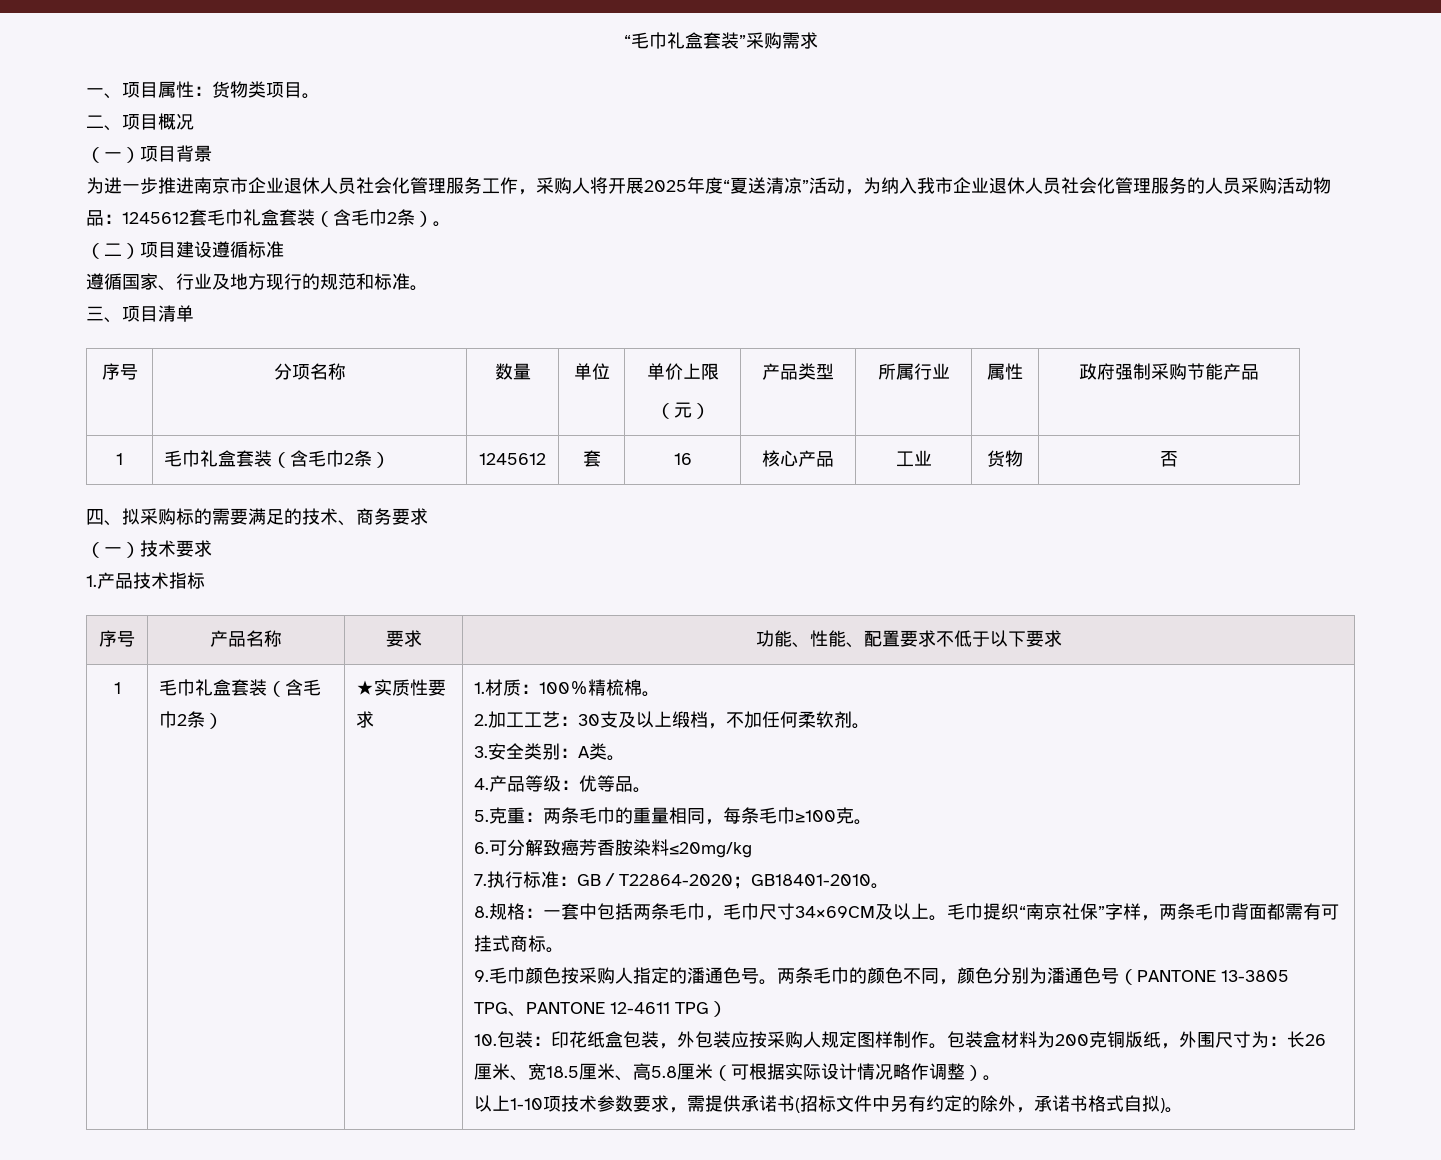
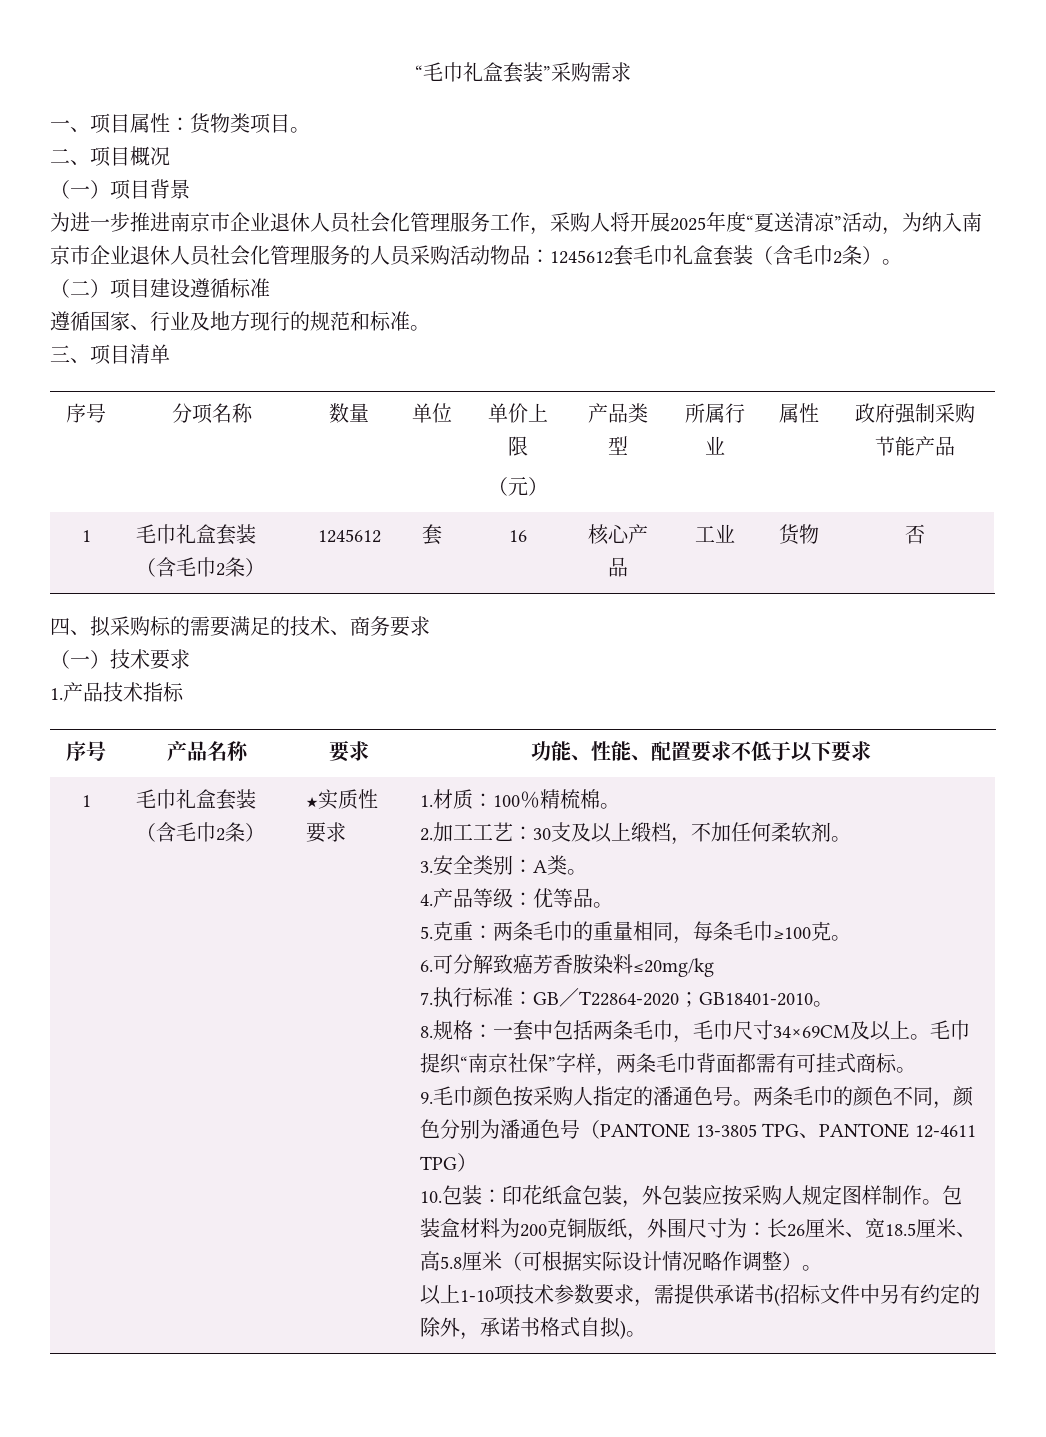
[917,177,935,194] 我 -> [962,212,982,232] [50,245,70,265] 南京

